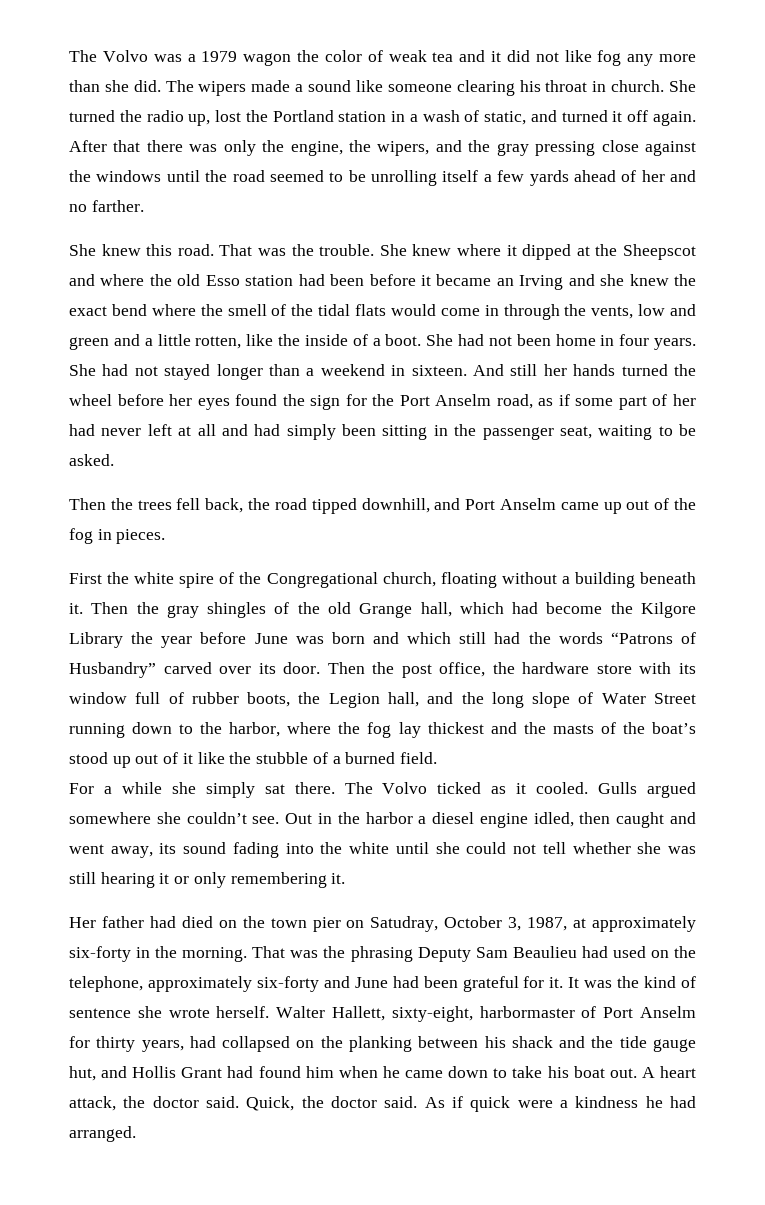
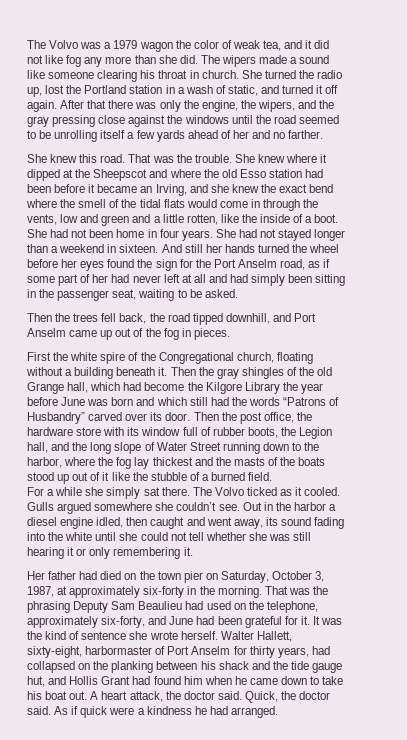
[432,52,454,62] tea -> [263,40,282,51] tea,
[519,275,564,290] Irving -> [155,184,187,196] Irving,
[652,722,697,734] boat’s -> [298,457,326,466] boats
[370,916,439,932] Satudray, -> [220,571,269,583] Saturday,
[256,976,319,992] six-forty -> [101,616,146,628] six-forty,

